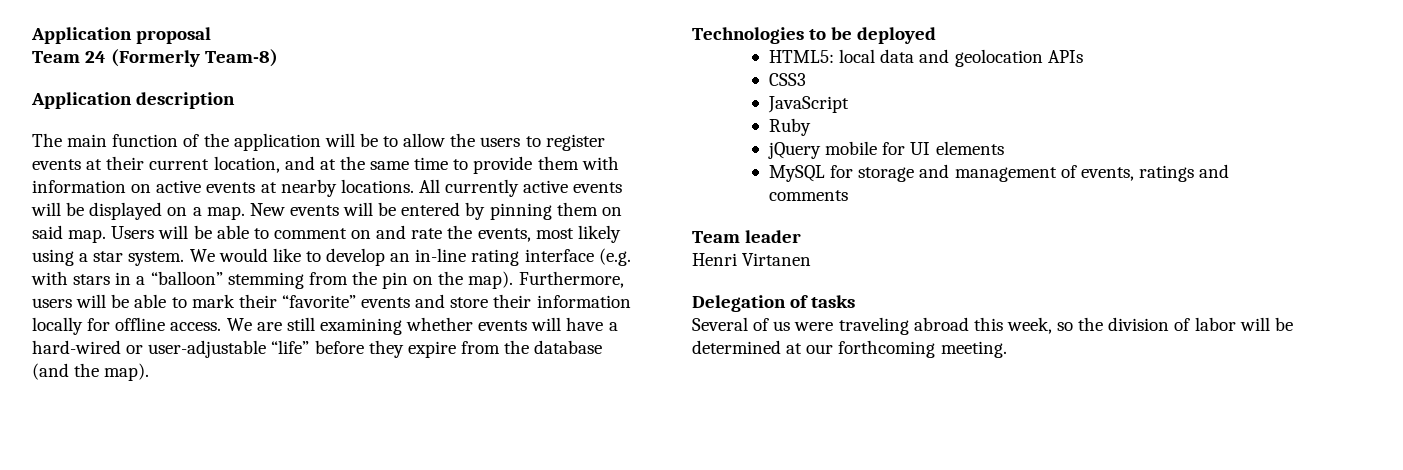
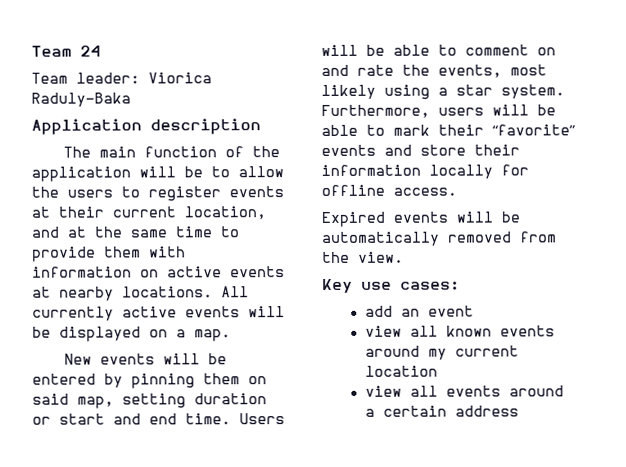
[31,27,212,44] [32,49,279,67] Application proposal // Team 24 (Formerly Team-8) -> [31,45,101,57] [31,72,212,84] [31,92,131,107] Team 24 // Team leader: Viorica Raduly-Baka
(245, 213) none -> (231, 335) //
[68,229,107,243] map. -> [77,393,267,409] [32,413,231,425] map, setting duration or start and end time.
[189,248,631,266] [31,271,514,289] We would like to develop an in-line rating interface (e.g. with stars in a “balloon” stemming from the pin on the map). -> (565, 91) none
[226,317,618,335] [32,340,603,358] [32,363,150,381] [692,27,937,44] [769,49,1083,67] [769,73,807,86] [768,96,850,113] [769,118,812,136] [768,141,1004,159] [769,164,1230,182] [769,190,849,201] [692,230,802,243] [692,253,812,266] [692,295,856,312] [692,317,1293,335] [692,340,1007,358] We are still examining whether events will have a hard-wired or user-adjustable “life” before they expire from the database (and the map). // Technologies to be deployed // HTML5: local data and geolocation APIs // CSS3 // JavaScript // Ruby // jQuery mobile for UI elements // MySQL for storage and management of events, ratings and comments // Team leader // Henri Virtanen // Delegation of tasks // Several of us were traveling abroad this week, so the division of labor will be determined at our forthcoming meeting. -> [321,211,520,227] [321,231,557,246] [322,251,404,263] [322,278,460,293] [364,305,474,317] [364,325,555,337] [364,345,519,360] [364,365,438,377] [364,385,564,397] [364,405,519,417] // Expired events will be automatically removed from the view. // Key use cases: // add an event // view all known events around my current location // view all events around a certain address

